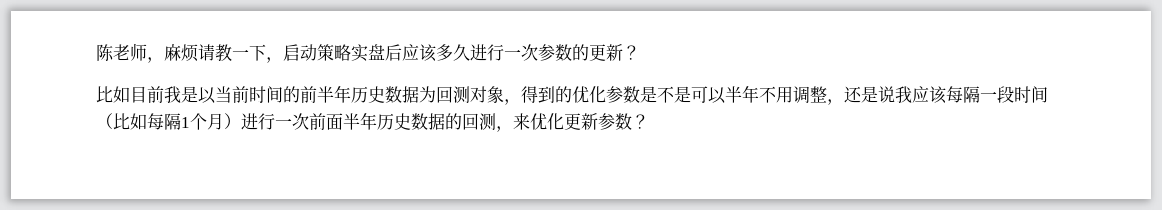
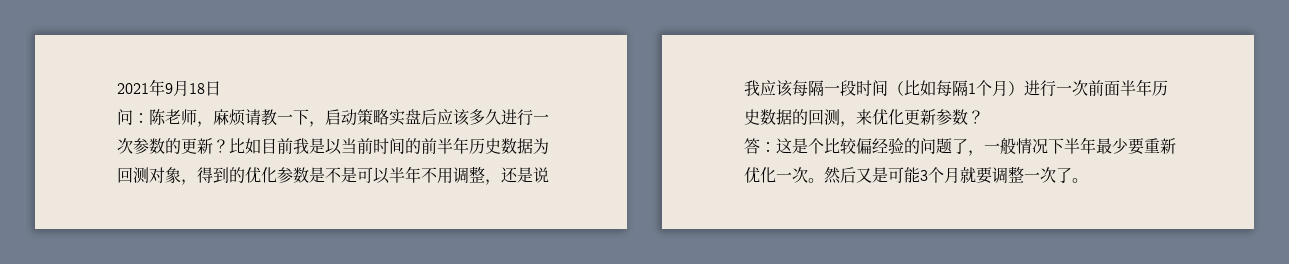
(96, 52) none -> [117,79,221,96] [117,109,149,125] 2021年9月18日 // 问：
(640, 52) // -> (229, 146) none
(649, 121) none -> [744,137,1176,156] [744,166,1088,184] // 答：这是个比较偏经验的问题了，一般情况下半年最少要重新优化一次。然后又是可能3个月就要调整一次了。

